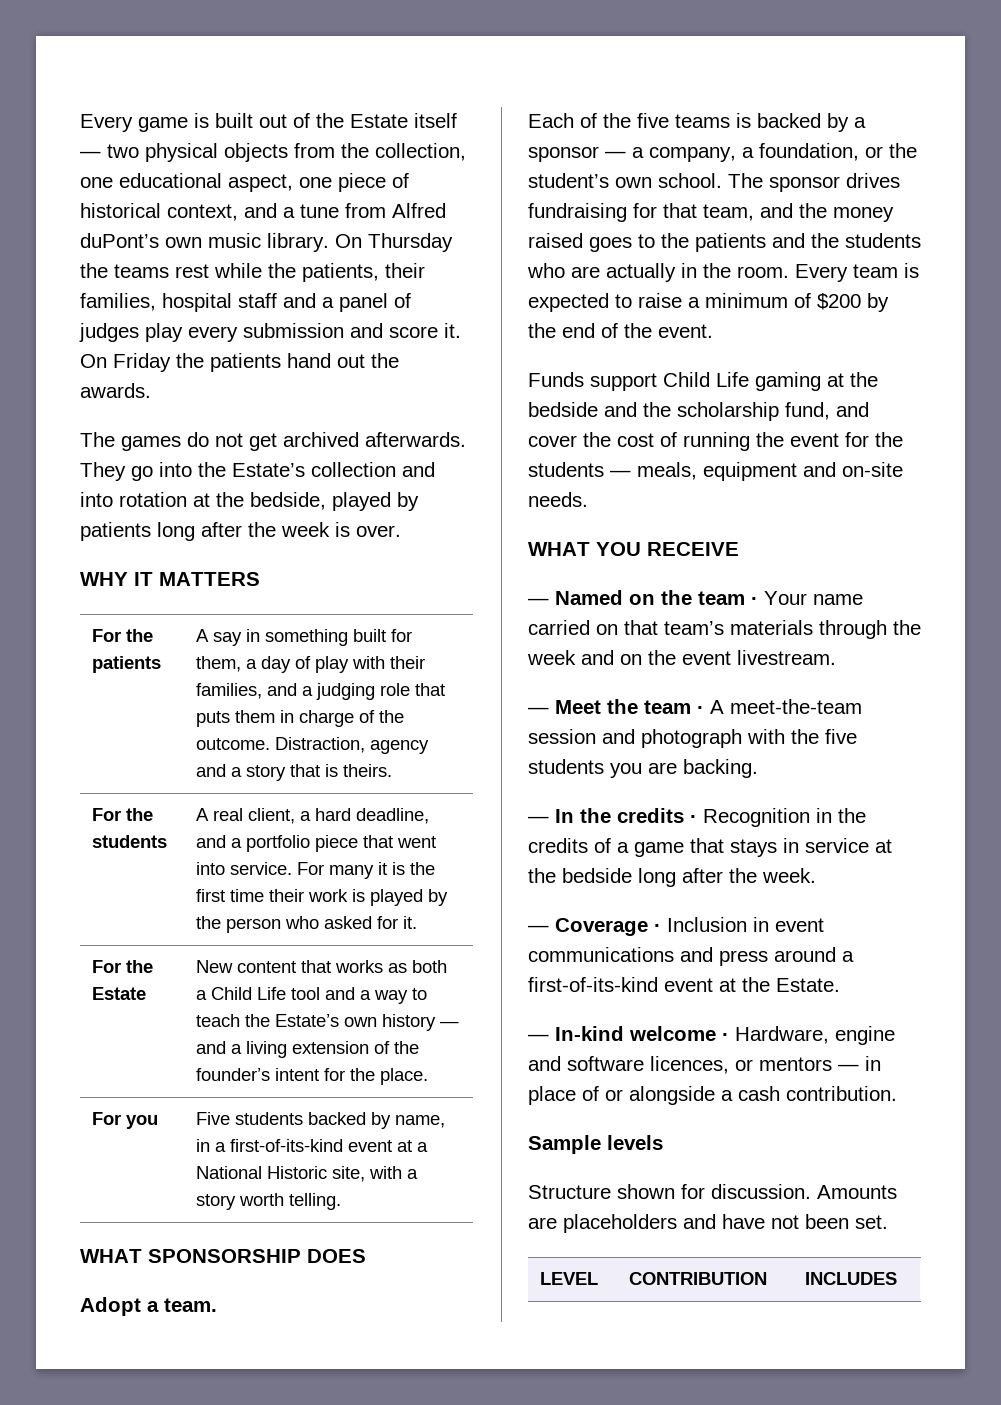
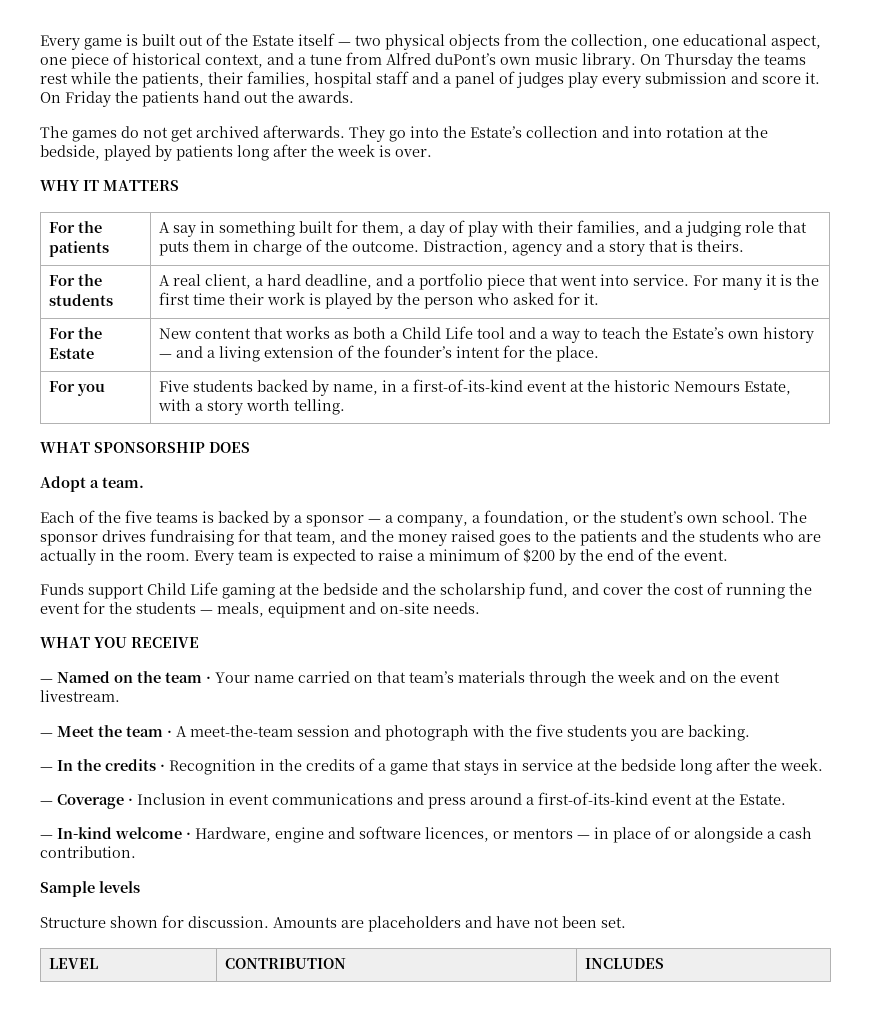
[417,1142,429,1152] [196,1166,366,1182] a National Historic site, -> [587,380,792,395] the historic Nemours Estate,

